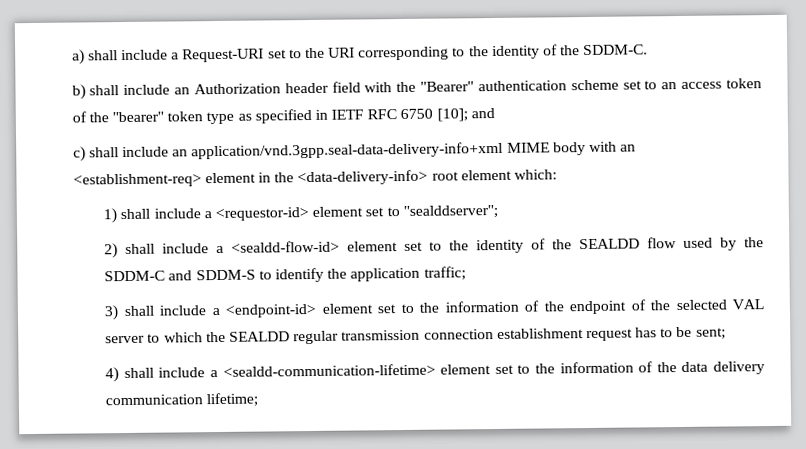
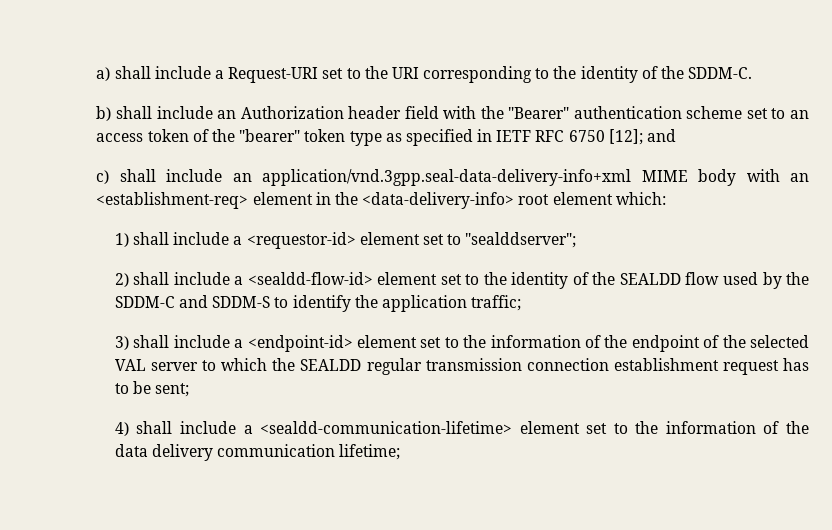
[436,108,468,122] [10]; -> [608,129,643,145] [12];

